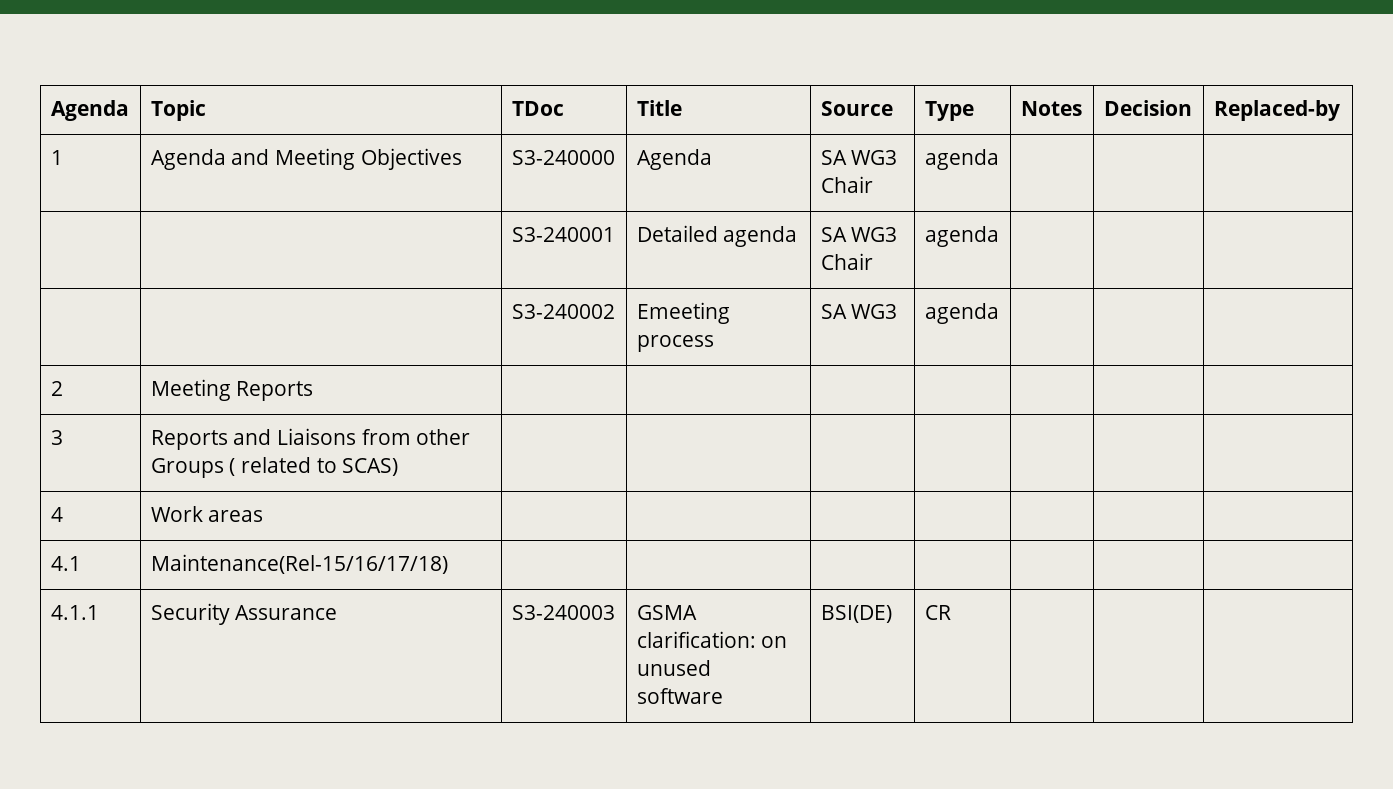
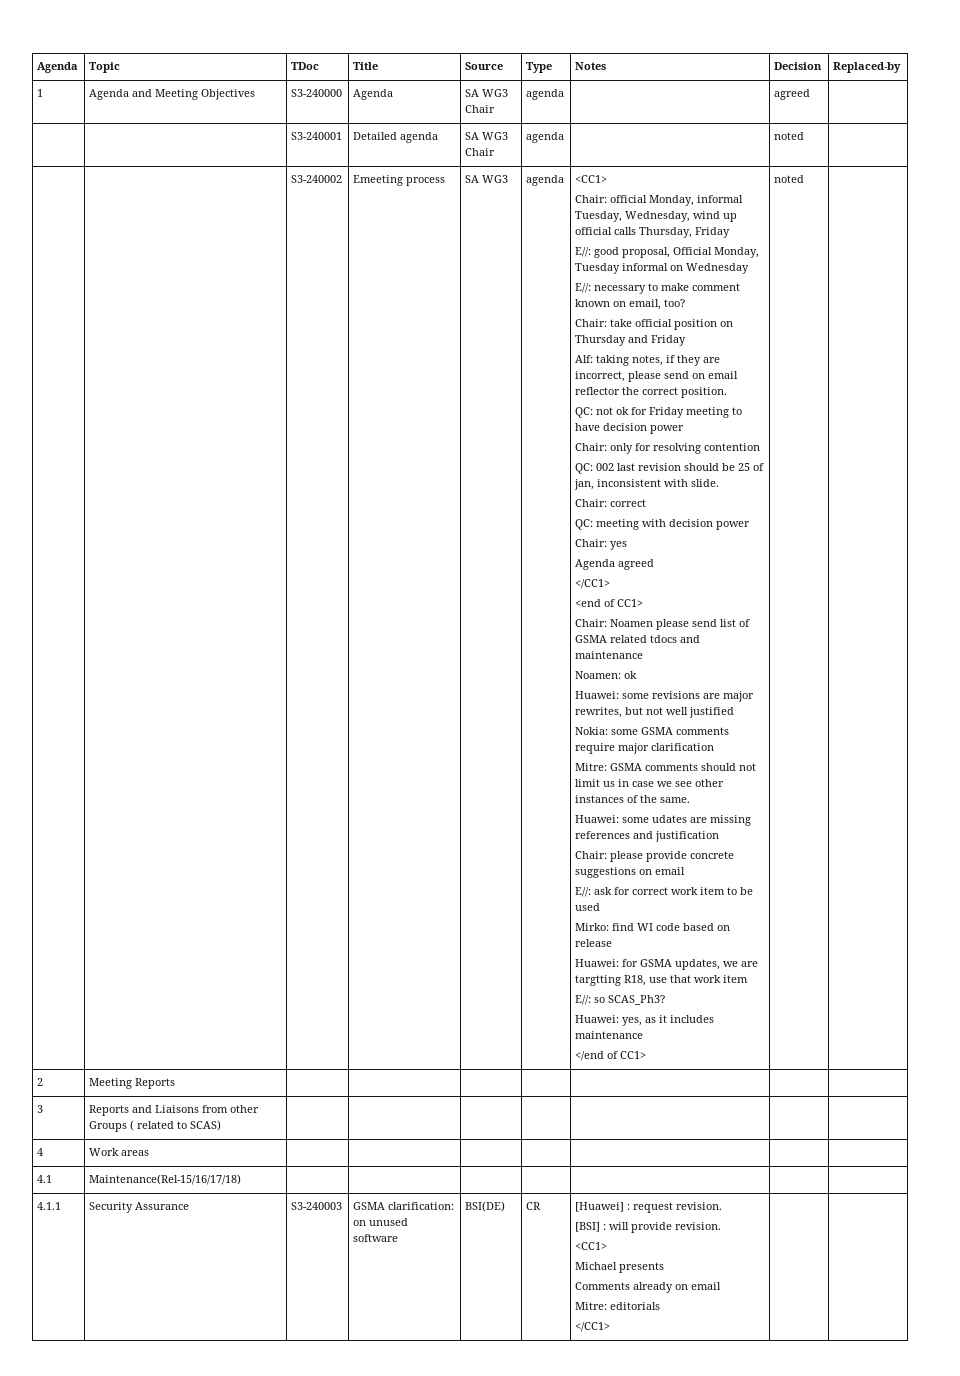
(999, 159) none -> [774,89,811,100] agreed
(999, 236) none -> [774,132,805,140] noted
(999, 313) | -> [575,175,608,183] [575,195,744,206] [575,211,738,222] [575,227,731,238] [575,247,760,258] [575,263,750,274] [575,283,741,294] [575,299,686,310] [575,319,734,330] [575,335,687,346] [575,355,721,366] [575,371,739,382] [575,387,728,398] [575,407,743,418] [575,423,685,434] [575,443,761,454] [575,463,765,474] [574,479,720,490] [575,499,647,507] [575,519,751,530] [575,539,628,550] [575,559,655,570] [575,579,611,589] [575,599,644,607] [575,619,751,630] [575,635,701,643] [575,651,644,659] [575,671,638,679] [575,691,755,702] [575,707,735,718] [575,727,730,735] [575,743,715,754] [575,763,757,771] [575,779,725,787] [575,795,691,803] [575,815,752,826] [575,831,720,842] [575,851,735,862] [575,867,686,878] [575,887,754,897] [575,903,601,911] [575,923,731,931] [575,939,613,947] [575,959,759,970] [575,975,749,986] [575,995,666,1005] [575,1015,715,1026] [575,1031,644,1039] [575,1051,647,1061] [774,175,805,183] <CC1> // Chair: official Monday, informal Tuesday, Wednesday, wind up official calls Thursday, Friday // E//: good proposal, Official Monday, Tuesday informal on Wednesday // E//: necessary to make comment known on email, too? // Chair: take official position on Thursday and Friday // Alf: taking notes, if they are incorrect, please send on email reflector the correct position. // QC: not ok for Friday meeting to have decision power // Chair: only for resolving contention // QC: 002 last revision should be 25 of jan, inconsistent with slide. // Chair: correct // QC: meeting with decision power // Chair: yes // Agenda agreed // </CC1> // <end of CC1> // Chair: Noamen please send list of GSMA related tdocs and maintenance // Noamen: ok // Huawei: some revisions are major rewrites, but not well justified // Nokia: some GSMA comments require major clarification // Mitre: GSMA comments should not limit us in case we see other instances of the same. // Huawei: some udates are missing references and justification // Chair: please provide concrete suggestions on email // E//: ask for correct work item to be used // Mirko: find WI code based on release // Huawei: for GSMA updates, we are targtting R18, use that work item // E//: so SCAS_Ph3? // Huawei: yes, as it includes maintenance // </end of CC1> | noted
(951, 612) none -> [575,1202,723,1213] [575,1222,722,1233] [575,1242,608,1250] [575,1262,665,1273] [575,1282,722,1293] [575,1302,661,1310] [575,1322,611,1332] [Huawei] : request revision. // [BSI] : will provide revision. // <CC1> // Michael presents // Comments already on email // Mitre: editorials // </CC1>

